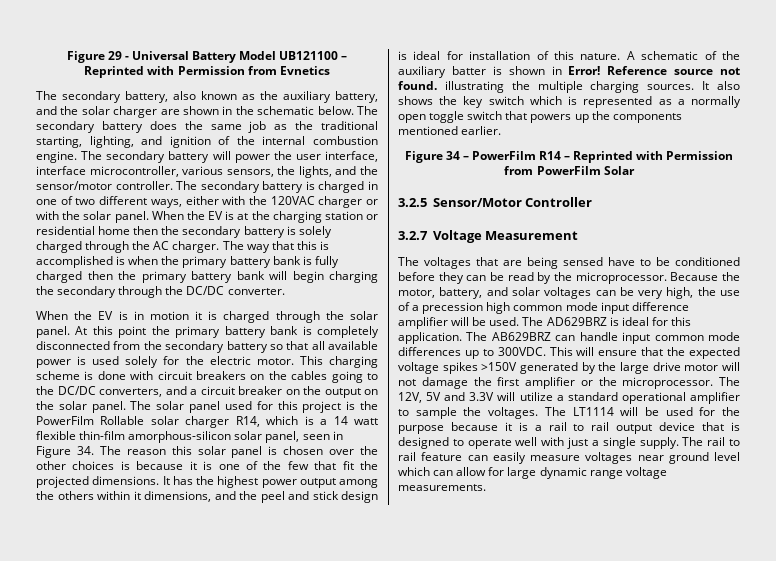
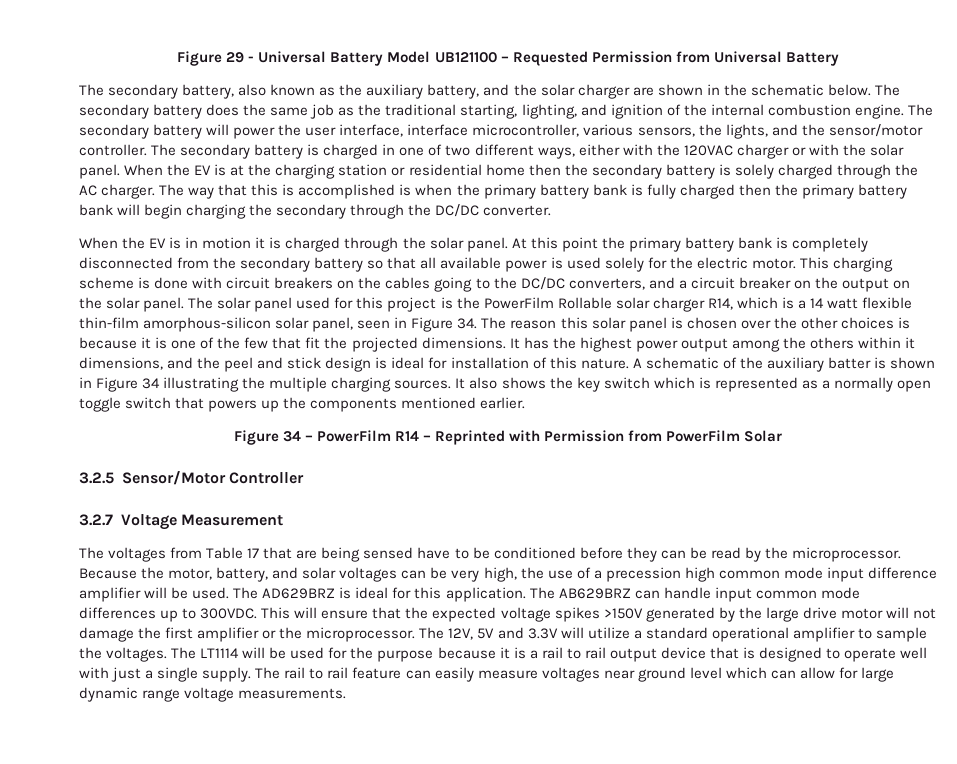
[84,66,330,78] Reprinted with Permission from Evnetics -> [512,51,839,66] Requested Permission from Universal Battery
[568,66,740,75] [398,81,437,90] Error! Reference source not found. -> [96,377,161,392] Figure 34
(471, 263) none -> [170,547,260,559] from Table 17

